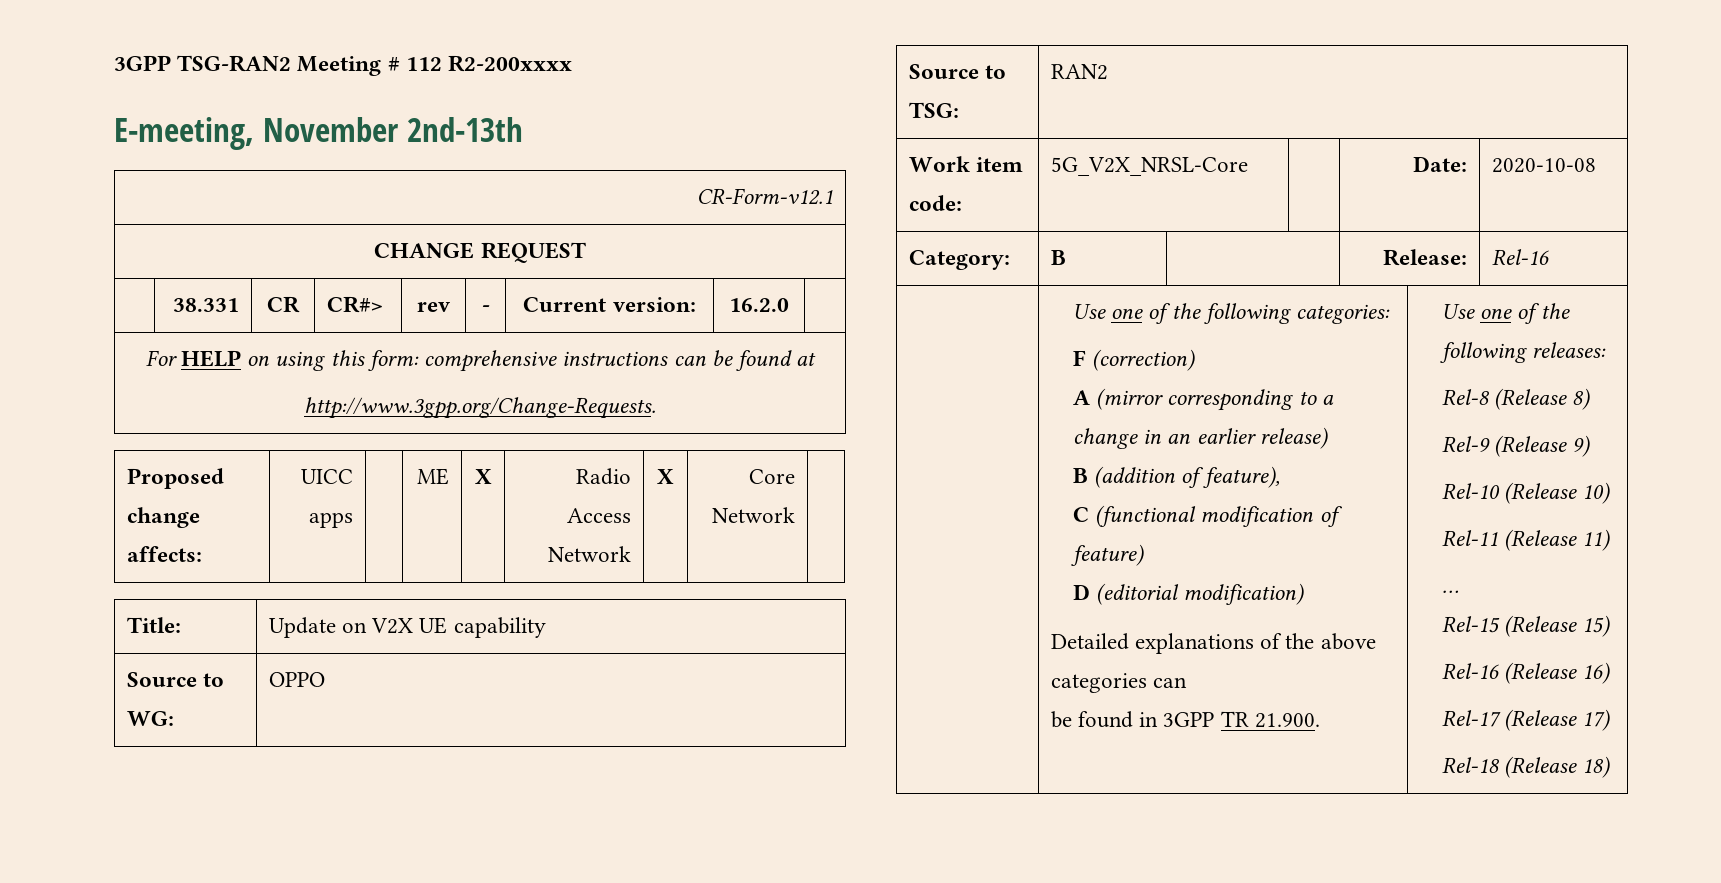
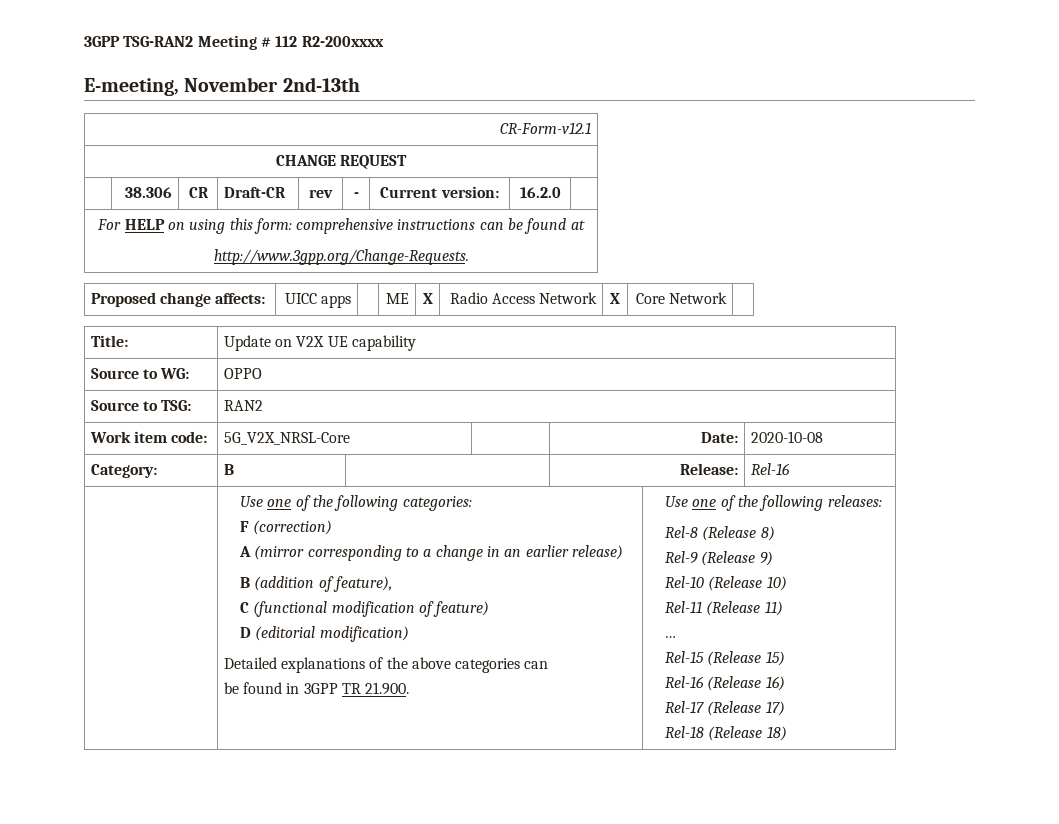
[173,298,240,312] 38.331 -> [125,187,173,198] 38.306
[326,296,383,313] CR#> -> [223,187,286,198] Draft-CR

